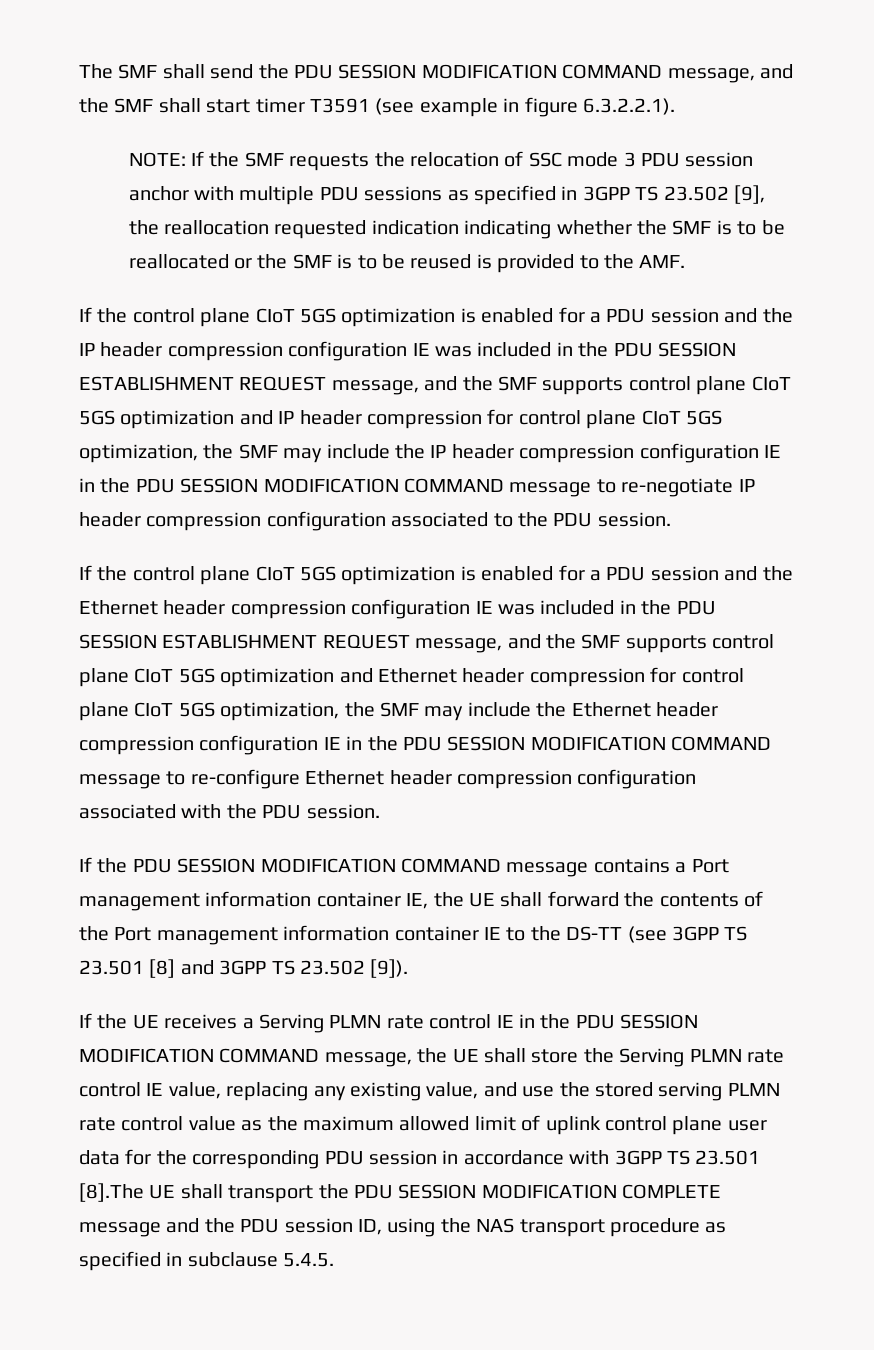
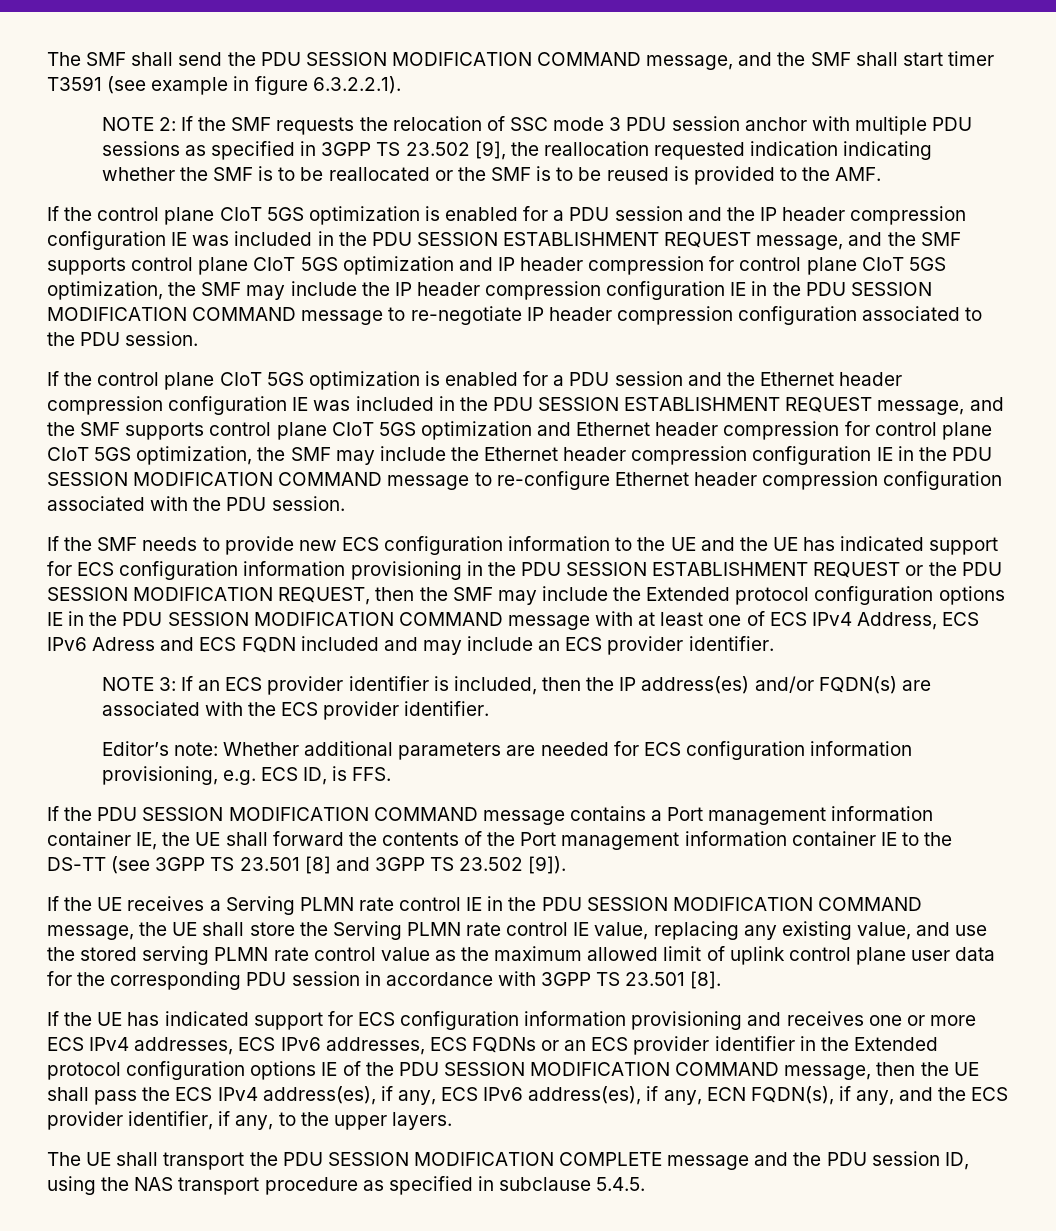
[128,152,186,167] NOTE: -> [101,117,176,131] NOTE 2:
(380, 811) none -> [47,536,999,555] [47,561,1002,580] [47,586,1005,605] [47,611,980,630] [47,636,774,655] [101,676,931,695] [101,701,490,720] [101,741,913,760] [101,766,392,785] // If the SMF needs to provide new ECS configuration information to the UE and the UE has indicated support for ECS configuration information provisioning in the PDU SESSION ESTABLISHMENT REQUEST or the PDU SESSION MODIFICATION REQUEST, then the SMF may include the Extended protocol configuration options IE in the PDU SESSION MODIFICATION COMMAND message with at least one of ECS IPv4 Address, ECS IPv6 Adress and ECS FQDN included and may include an ECS provider identifier. // NOTE 3: If an ECS provider identifier is included, then the IP address(es) and/or FQDN(s) are associated with the ECS provider identifier. // Editor’s note: Whether additional parameters are needed for ECS configuration information provisioning, e.g. ECS ID, is FFS.
[79,1183,144,1202] [8].The -> [690,971,722,989] [47,1011,976,1030] [47,1036,938,1055] [47,1061,979,1080] [47,1086,1009,1105] [47,1111,452,1130] [47,1152,81,1166] [8]. // If the UE has indicated support for ECS configuration information provisioning and receives one or more ECS IPv4 addresses, ECS IPv6 addresses, ECS FQDNs or an ECS provider identifier in the Extended protocol configuration options IE of the PDU SESSION MODIFICATION COMMAND message, then the UE shall pass the ECS IPv4 address(es), if any, ECS IPv6 address(es), if any, ECN FQDN(s), if any, and the ECS provider identifier, if any, to the upper layers. // The

